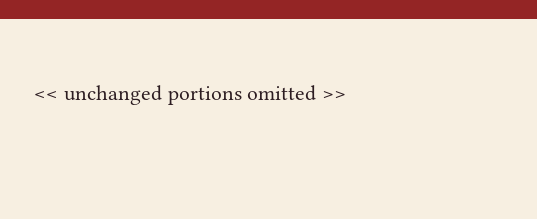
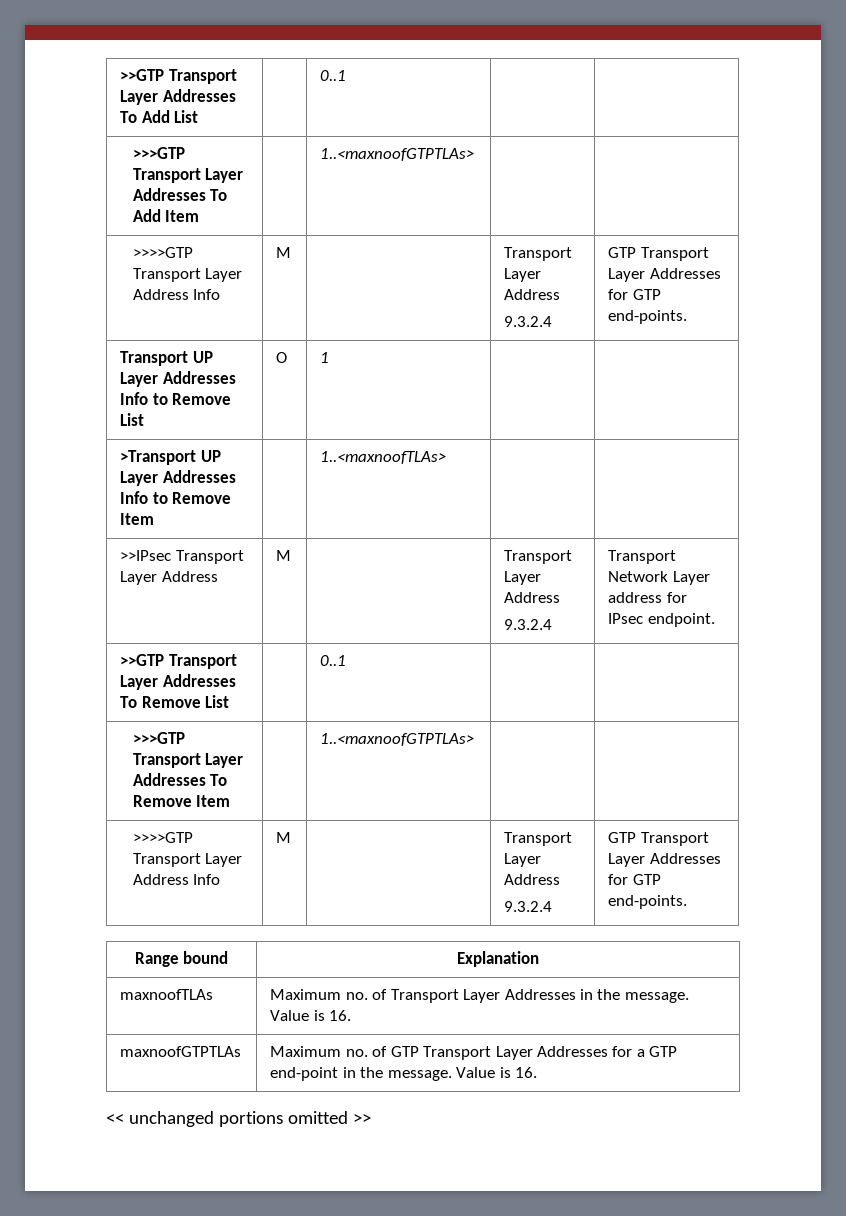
(34, 95) none -> [120,69,237,84] [120,89,236,105] [120,110,199,123] [320,70,347,81] [132,147,185,159] [132,168,244,183] [132,188,228,201] [132,209,200,222] [320,148,475,161] [132,247,193,258] [132,268,243,282] [132,289,221,300] [276,247,292,258] [504,247,573,261] [504,268,542,282] [504,289,561,300] [504,316,553,327] [608,247,709,261] [608,268,721,282] [608,289,661,300] [608,310,688,324] [120,351,213,366] [120,371,236,387] [120,392,232,405] [120,413,145,426] [276,352,288,363] [320,352,330,363] [120,450,221,465] [120,470,236,486] [120,491,232,504] [120,513,155,525] [320,451,447,464] [120,550,244,564] [120,571,218,585] [276,550,292,561] [504,550,573,564] [504,571,542,585] [504,592,561,603] [504,619,553,630] [608,550,677,564] [608,571,710,585] [608,592,687,603] [608,613,715,627] [120,654,237,669] [120,674,236,690] [120,695,230,708] [320,655,347,666] [132,732,185,744] [132,753,244,768] [132,773,228,786] [132,795,231,807] [320,733,475,746] [132,832,193,843] [132,853,243,867] [132,874,221,885] [276,832,292,843] [504,832,573,846] [504,853,542,867] [504,874,561,885] [504,901,553,912] [608,832,709,846] [608,853,721,867] [608,874,661,885] [608,895,688,909] [134,951,229,967] [457,951,539,967] [120,989,214,1000] [270,989,689,1003] [270,1010,352,1021] [120,1046,242,1057] [270,1046,678,1060] [270,1067,538,1081] >>GTP Transport Layer Addresses To Add List | | 0..1 | | // >>>GTP Transport Layer Addresses To Add Item | | 1..<maxnoofGTPTLAs> | | // >>>>GTP Transport Layer Address Info | M | | Transport Layer Address // 9.3.2.4 | GTP Transport Layer Addresses for GTP end-points. // Transport UP Layer Addresses Info to Remove List | O | 1 | | // >Transport UP Layer Addresses Info to Remove Item | | 1..<maxnoofTLAs> | | // >>IPsec Transport Layer Address | M | | Transport Layer Address // 9.3.2.4 | Transport Network Layer address for IPsec endpoint. // >>GTP Transport Layer Addresses To Remove List | | 0..1 | | // >>>GTP Transport Layer Addresses To Remove Item | | 1..<maxnoofGTPTLAs> | | // >>>>GTP Transport Layer Address Info | M | | Transport Layer Address // 9.3.2.4 | GTP Transport Layer Addresses for GTP end-points. // Range bound | Explanation // maxnoofTLAs | Maximum no. of Transport Layer Addresses in the message. Value is 16. // maxnoofGTPTLAs | Maximum no. of GTP Transport Layer Addresses for a GTP end-point in the message. Value is 16. //

